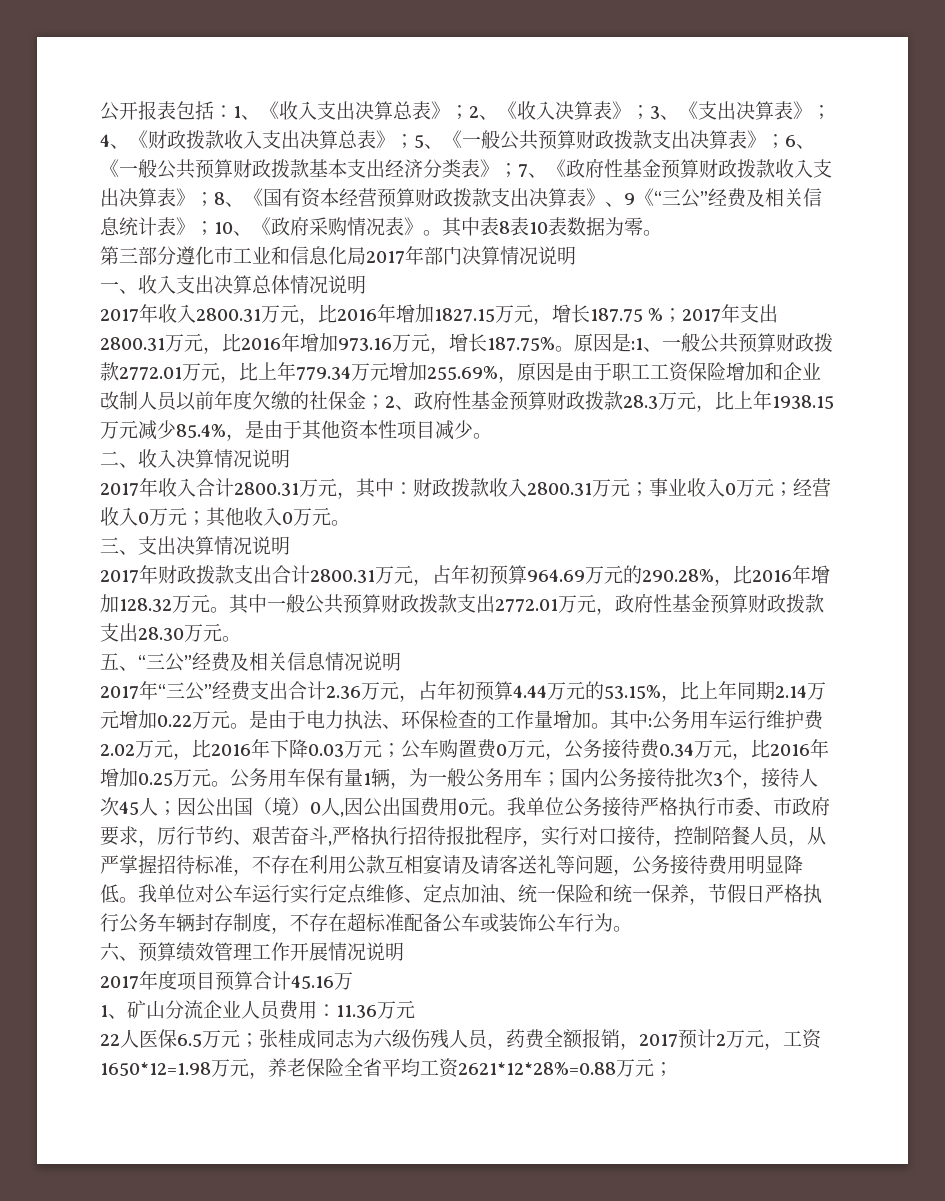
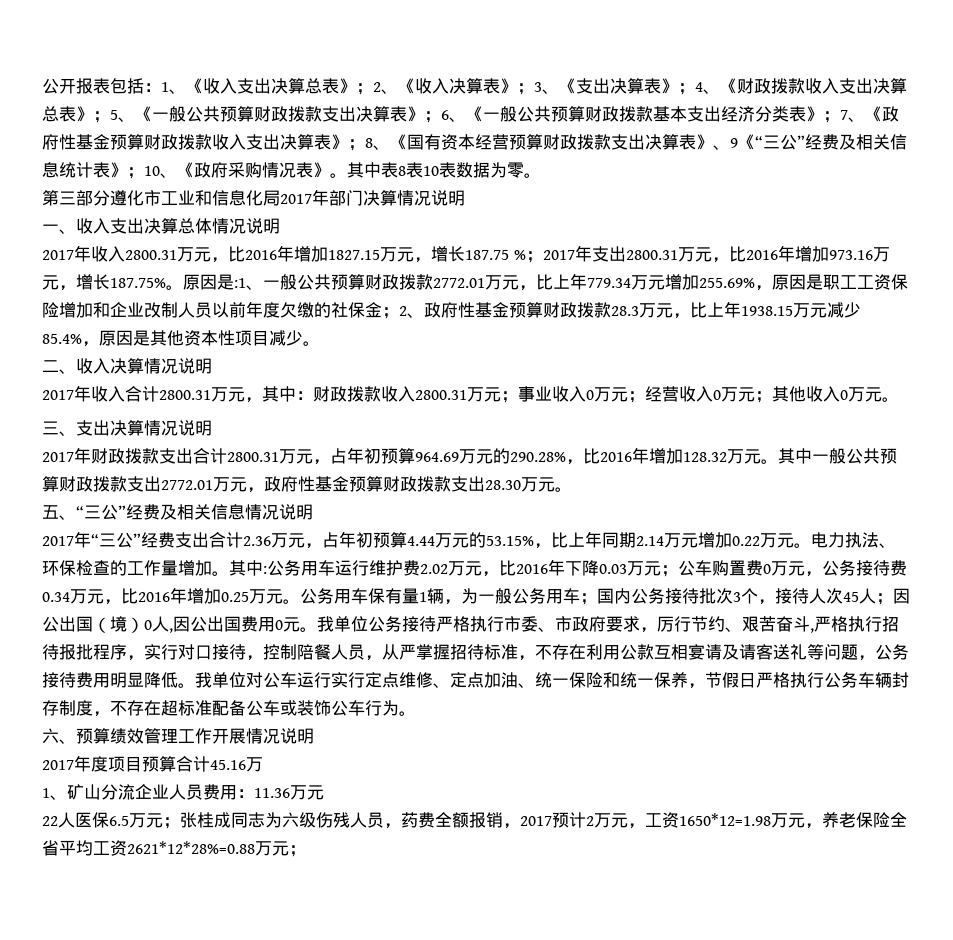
[574,362,612,381] 由于 -> (823, 282) none
[245,420,302,439] 是由于 -> [99,330,150,346] 原因是
[249,710,306,729] 是由于 -> (811, 545) none

